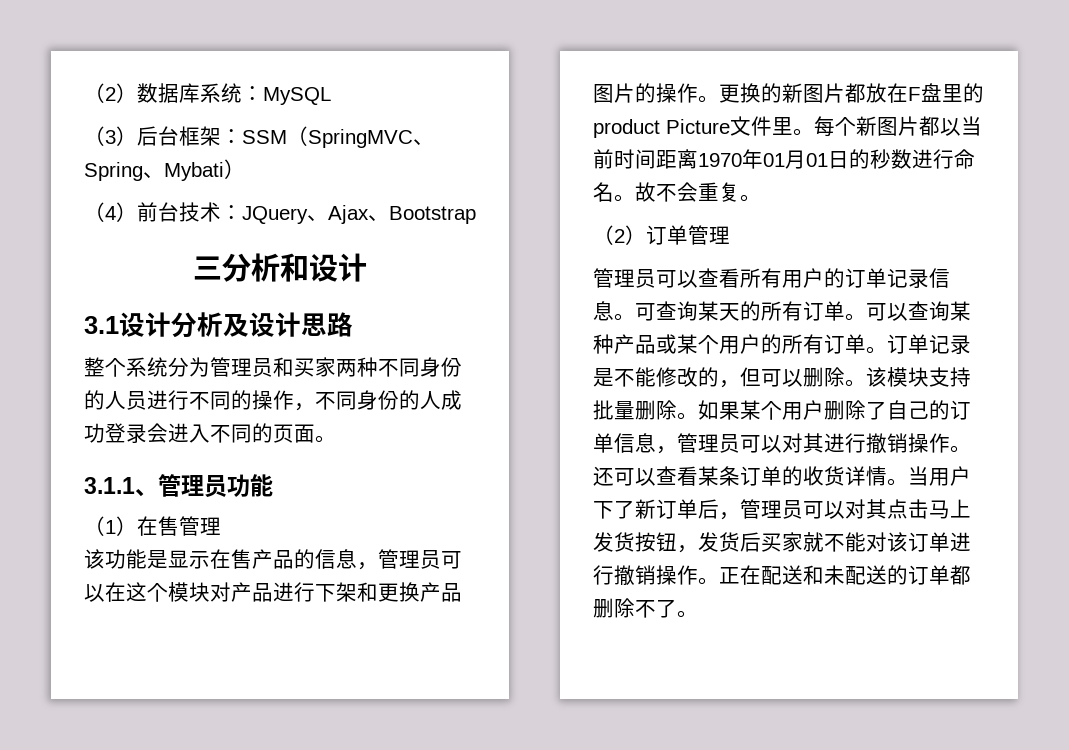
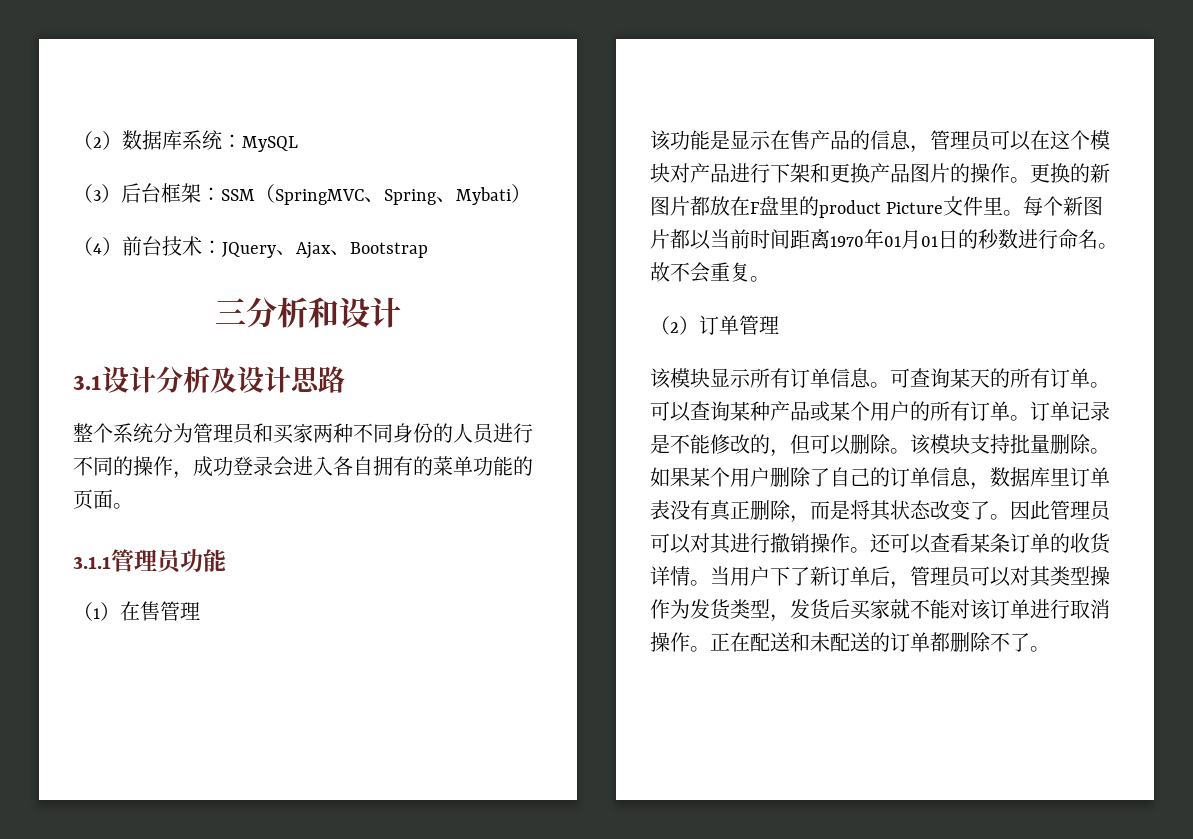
[315,390,441,410] 不同身份的人 -> (193, 475) none
[210,424,252,443] 不同 -> [333,456,513,476] 各自拥有的菜单功能
[135,489,158,497] 、 -> (111, 562) none
[593,268,929,288] 管理员可以查看所有用户的订单记录 -> [650,368,830,389] 该模块显示所有订单
(677, 450) none -> [990,467,1110,487] [650,500,1050,523] 数据库里订单表没有真正删除，而是将其状态改变了。因此
[887,499,971,519] [593,532,677,552] 点击马上发货按钮 -> [1050,566,1110,586] [650,599,770,620] 类型操作为发货类型
[614,565,656,586] 撤销 -> [1070,599,1110,619] 取消

